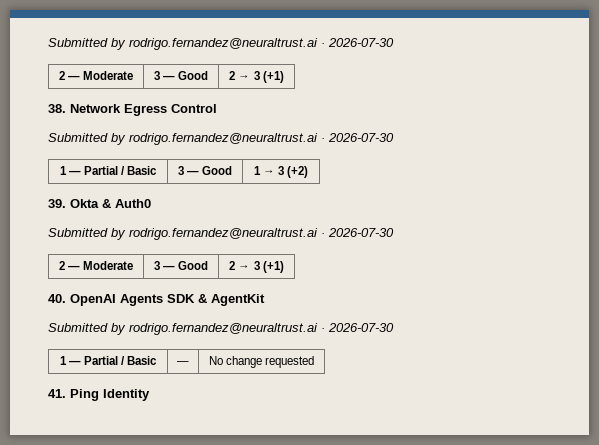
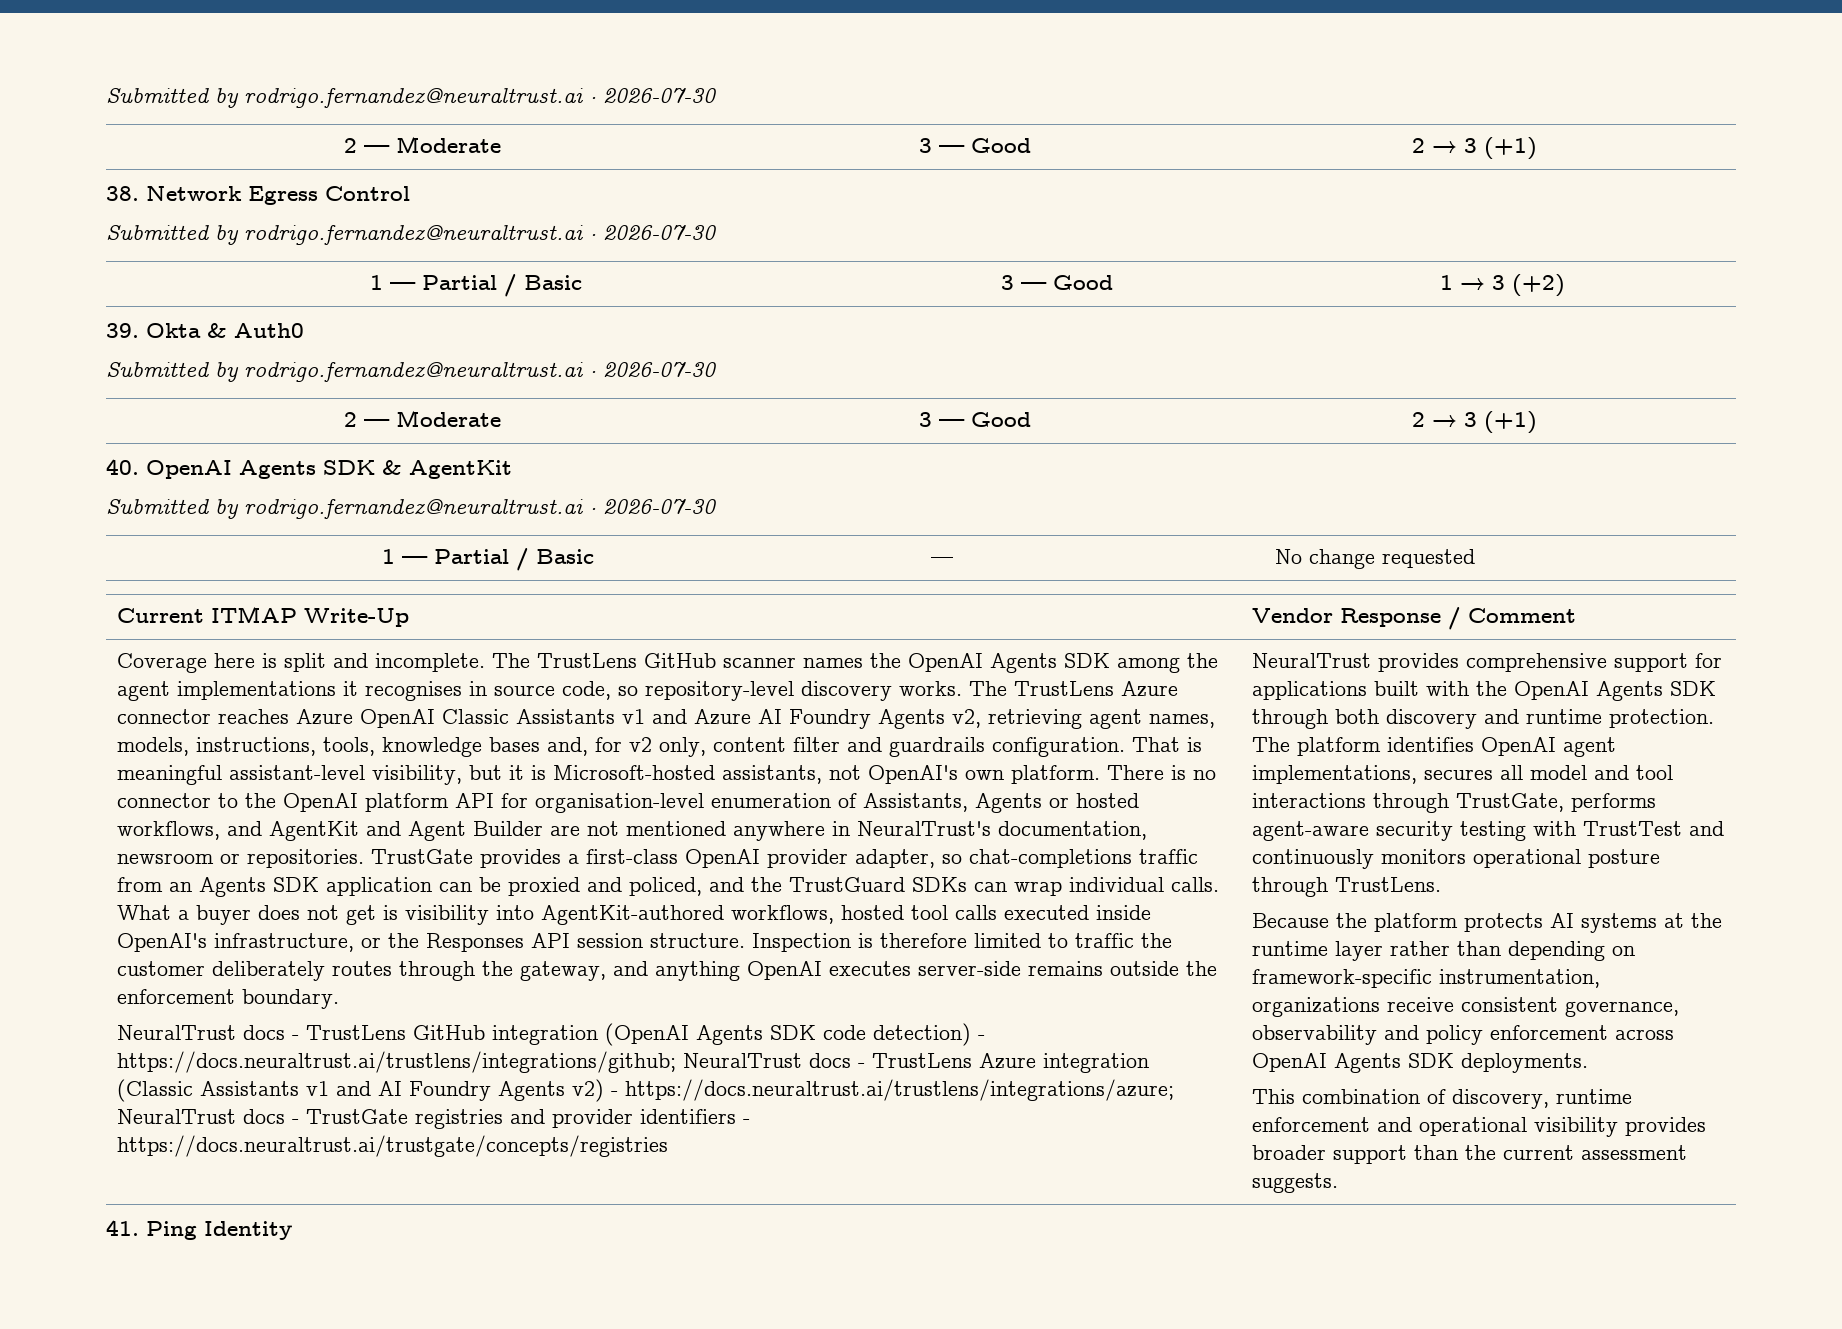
(315, 362) none -> [117,606,410,627] [1252,607,1577,630] [117,653,1219,673] [117,681,1179,701] [117,709,1216,729] [117,737,1203,757] [117,765,1217,785] [117,793,1140,813] [117,821,1148,841] [117,849,1199,868] [117,877,1220,897] [117,905,1152,925] [117,933,1173,952] [117,961,1218,981] [117,989,340,1009] [117,1023,986,1046] [117,1051,1150,1073] [117,1079,1175,1102] [117,1109,751,1129] [117,1135,669,1157] [1252,653,1723,672] [1252,681,1717,701] [1252,709,1715,729] [1252,737,1617,757] [1252,765,1674,784] [1252,793,1657,813] [1252,821,1725,841] [1252,849,1661,869] [1252,877,1442,897] [1252,913,1723,933] [1252,941,1636,961] [1252,969,1601,988] [1252,997,1680,1017] [1252,1025,1675,1045] [1252,1053,1589,1073] [1252,1089,1633,1109] [1252,1117,1707,1137] [1252,1145,1688,1164] [1252,1173,1339,1193] // Current ITMAP Write-Up | Vendor Response / Comment // Coverage here is split and incomplete. The TrustLens GitHub scanner names the OpenAI Agents SDK among the agent implementations it recognises in source code, so repository-level discovery works. The TrustLens Azure connector reaches Azure OpenAI Classic Assistants v1 and Azure AI Foundry Agents v2, retrieving agent names, models, instructions, tools, knowledge bases and, for v2 only, content filter and guardrails configuration. That is meaningful assistant-level visibility, but it is Microsoft-hosted assistants, not OpenAI's own platform. There is no connector to the OpenAI platform API for organisation-level enumeration of Assistants, Agents or hosted workflows, and AgentKit and Agent Builder are not mentioned anywhere in NeuralTrust's documentation, newsroom or repositories. TrustGate provides a first-class OpenAI provider adapter, so chat-completions traffic from an Agents SDK application can be proxied and policed, and the TrustGuard SDKs can wrap individual calls. What a buyer does not get is visibility into AgentKit-authored workflows, hosted tool calls executed inside OpenAI's infrastructure, or the Responses API session structure. Inspection is therefore limited to traffic the customer deliberately routes through the gateway, and anything OpenAI executes server-side remains outside the enforcement boundary. // NeuralTrust docs - TrustLens GitHub integration (OpenAI Agents SDK code detection) - https://docs.neuraltrust.ai/trustlens/integrations/github; NeuralTrust docs - TrustLens Azure integration (Classic Assistants v1 and AI Foundry Agents v2) - https://docs.neuraltrust.ai/trustlens/integrations/azure; NeuralTrust docs - TrustGate registries and provider identifiers - https://docs.neuraltrust.ai/trustgate/concepts/registries | NeuralTrust provides comprehensive support for applications built with the OpenAI Agents SDK through both discovery and runtime protection. The platform identifies OpenAI agent implementations, secures all model and tool interactions through TrustGate, performs agent-aware security testing with TrustTest and continuously monitors operational posture through TrustLens. // Because the platform protects AI systems at the runtime layer rather than depending on framework-specific instrumentation, organizations receive consistent governance, observability and policy enforcement across OpenAI Agents SDK deployments. // This combination of discovery, runtime enforcement and operational visibility provides broader support than the current assessment suggests.

